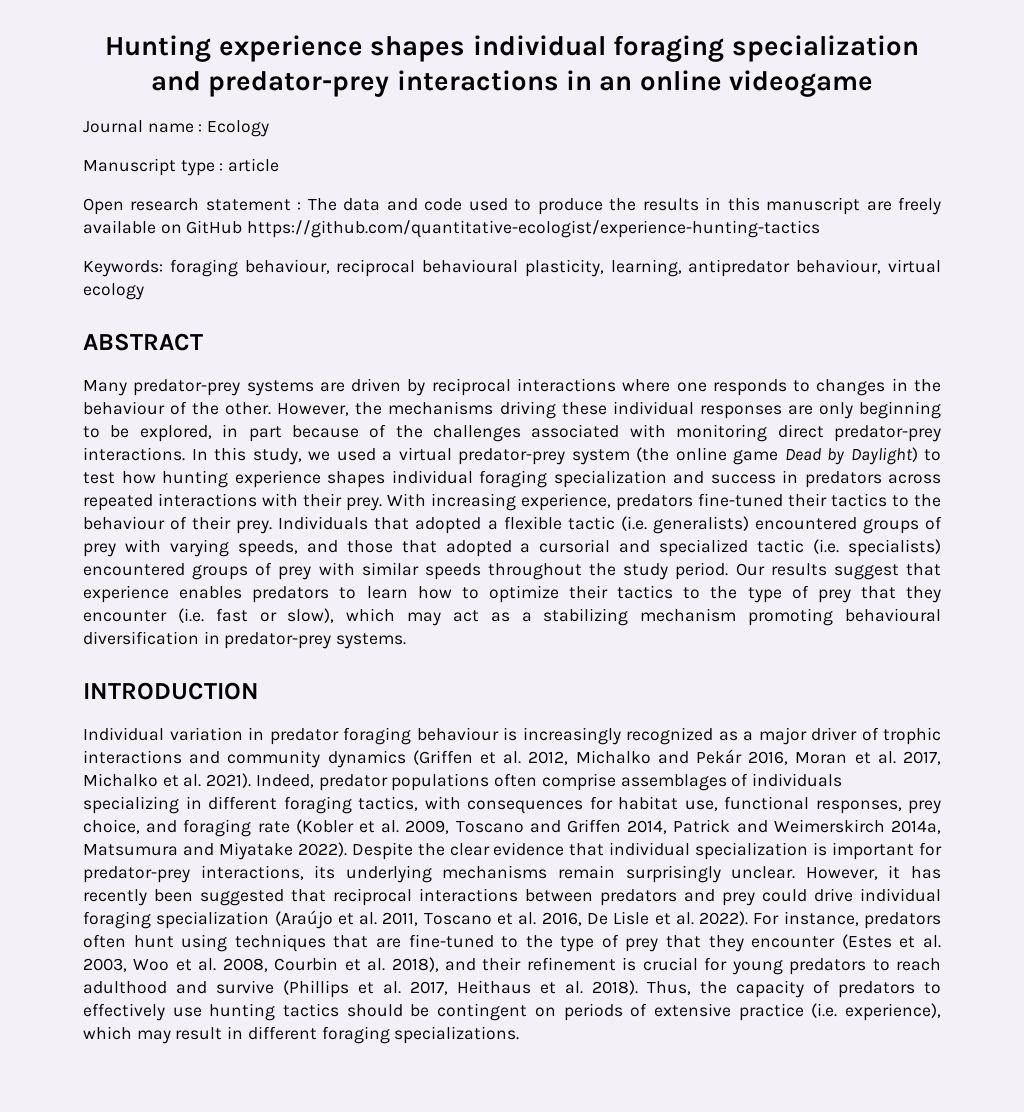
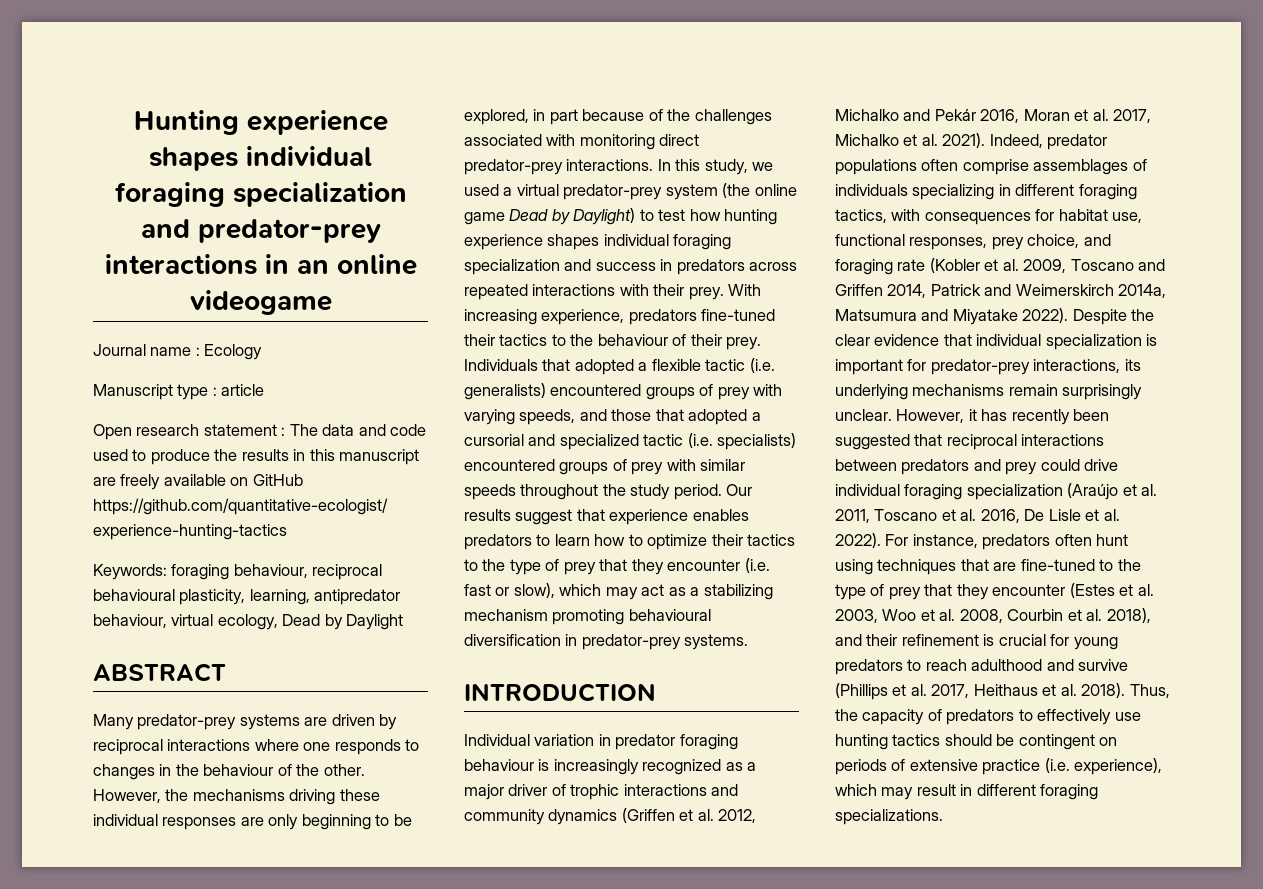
[83,283,144,300] ecology -> [217,614,404,630] ecology, Dead by Daylight

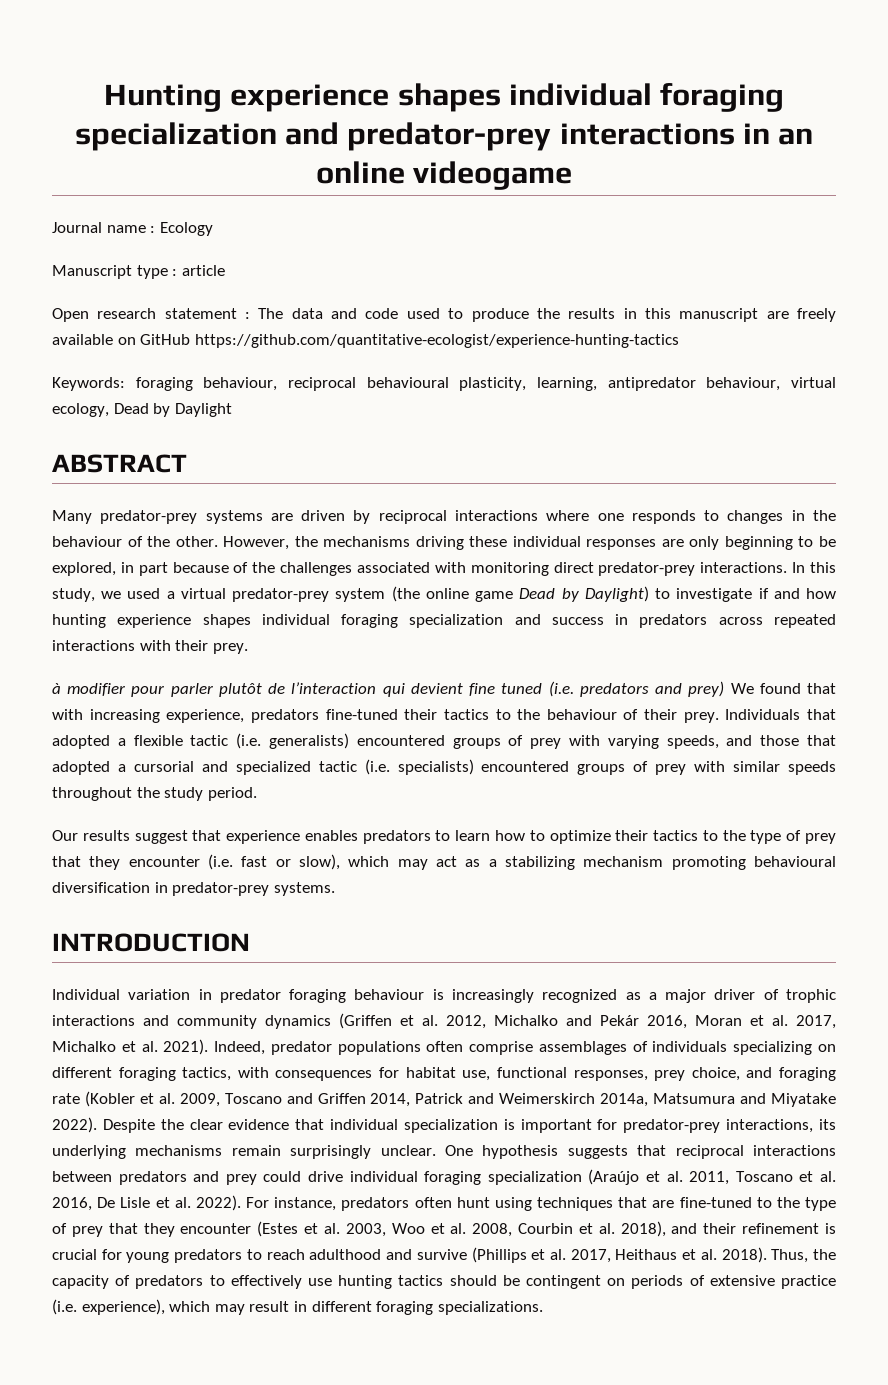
[658,209,686,221] test -> [676,588,800,602] investigate if and
[728,284,762,296] With -> [52,681,837,697] [52,709,83,720] // à modifier pour parler plutôt de l’interaction qui devient fine tuned (i.e. predators and prey) We found that with
(722, 492) none -> (257, 794) //
[998,184,1011,196] in -> [817,1044,836,1052] on
[896,409,1110,425] [835,434,910,450] However, it has recently been suggested -> [444,1145,628,1159] One hypothesis suggests

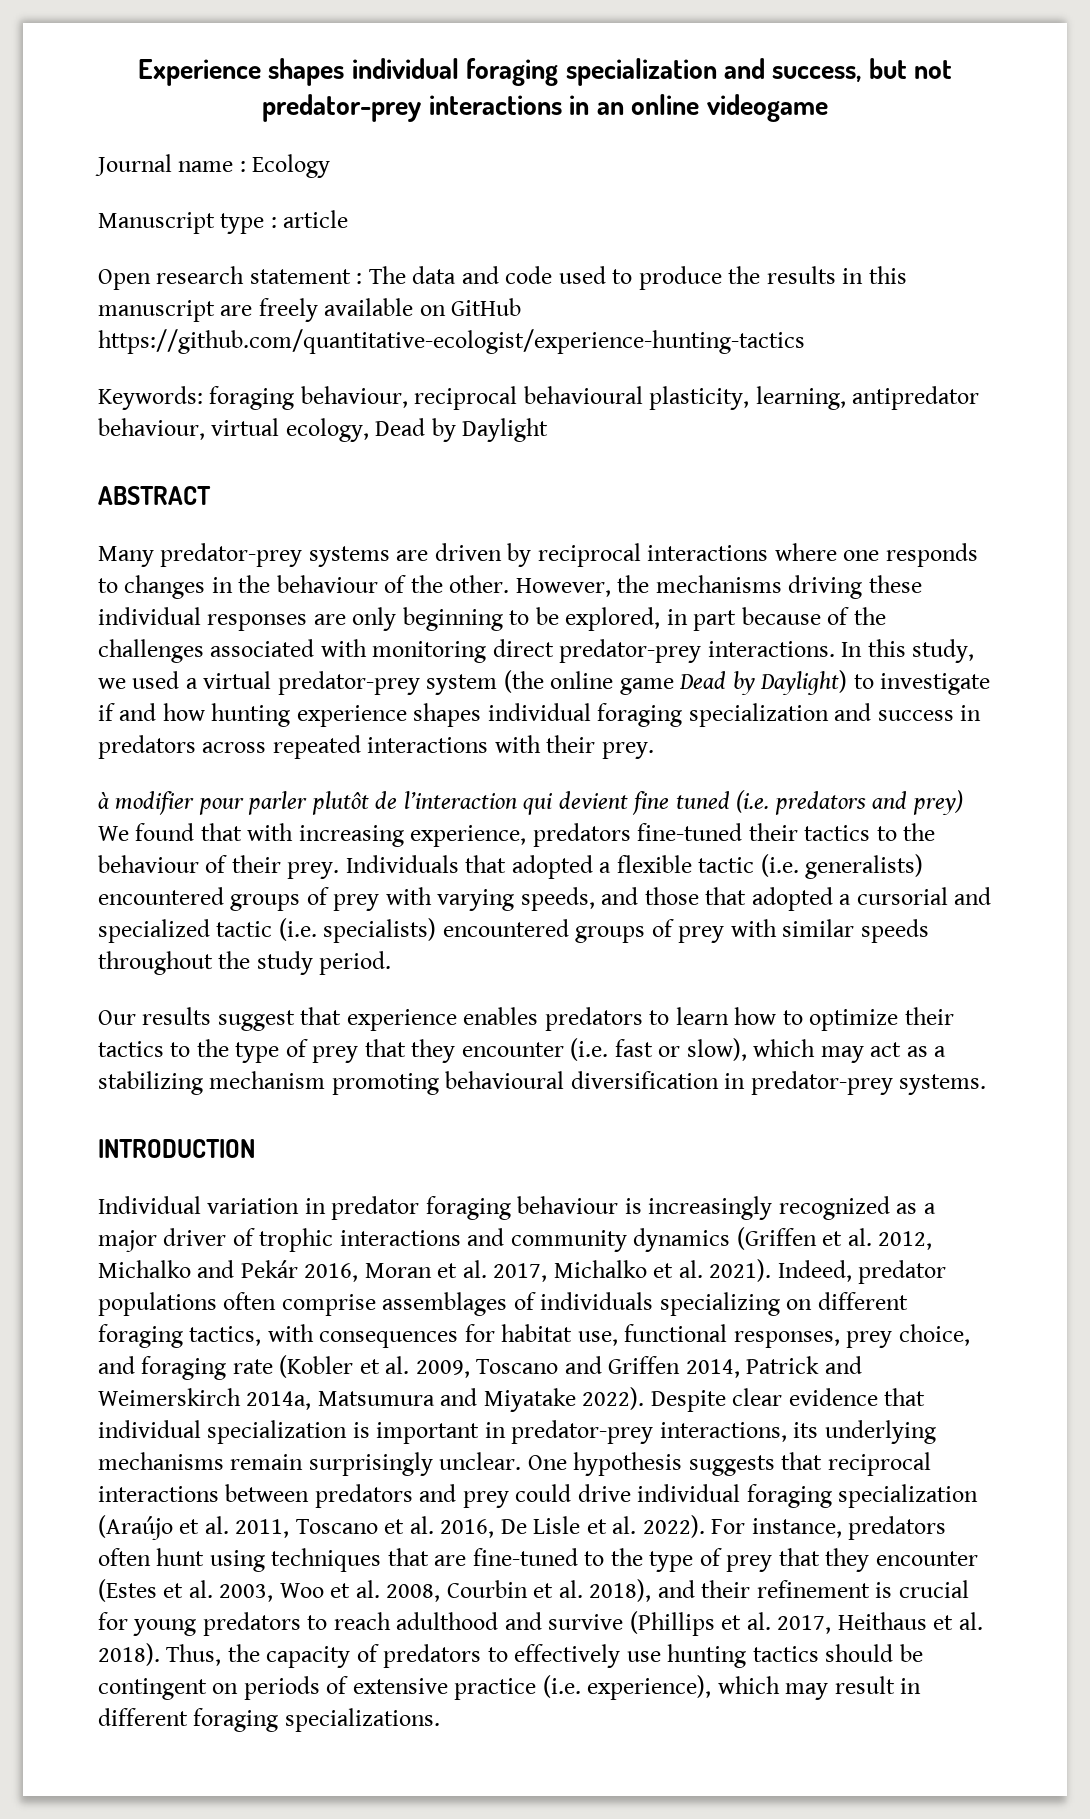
[103,83,785,112] [74,122,339,151] Hunting experience shapes individual foraging specialization and -> [137,58,953,86] Experience shapes individual foraging specialization and success, but not
[160,1119,184,1130] the -> (726, 1401) none
[597,1119,618,1130] for -> [484,1422,506,1438] in

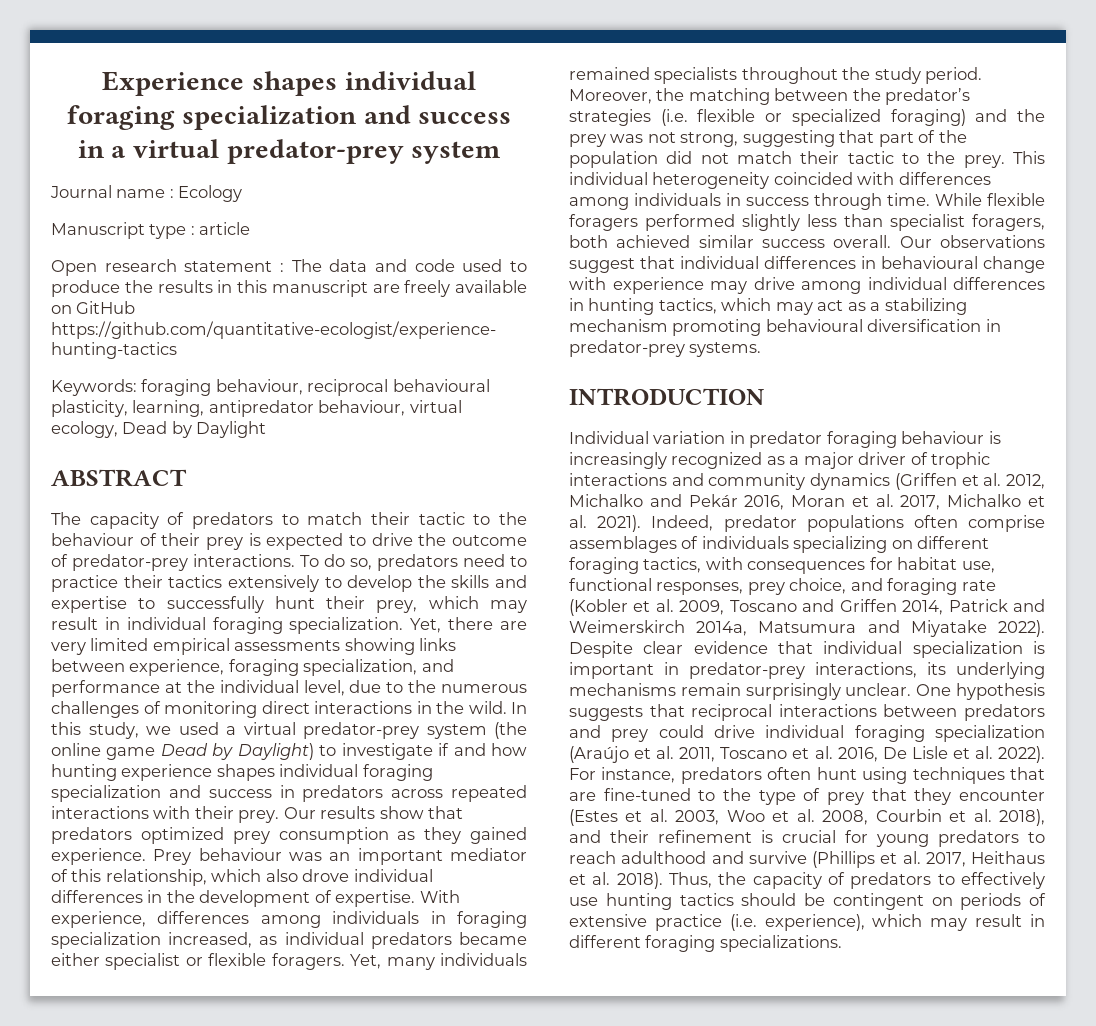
[772,58,953,82] [262,94,828,122] success, but not predator-prey interactions in an online videogame -> [418,112,512,124] [77,139,501,164] success in a virtual predator-prey system
[98,543,978,567] [98,575,922,599] [98,607,886,631] [98,639,835,663] Many predator-prey systems are driven by reciprocal interactions where one responds to changes in the behaviour of the other. However, the mechanisms driving these individual responses are only beginning to be explored, in part because of the challenges associated with monitoring direct predator-prey interactions. -> [51,512,527,529] [51,533,527,550] [51,554,527,571] [51,575,527,592] [51,596,527,613] [51,617,527,634] [51,638,457,655] [51,659,454,676] [51,680,527,697] [51,701,507,718] The capacity of predators to match their tactic to the behaviour of their prey is expected to drive the outcome of predator-prey interactions. To do so, predators need to practice their tactics extensively to develop the skills and expertise to successfully hunt their prey, which may result in individual foraging specialization. Yet, there are very limited empirical assessments showing links between experience, foraging specialization, and performance at the individual level, due to the numerous challenges of monitoring direct interactions in the wild.
[98,790,963,815] [98,823,936,847] [98,854,924,879] [98,887,992,911] [98,918,929,943] [98,951,392,975] [98,1007,954,1031] [98,1038,747,1063] // à modifier pour parler plutôt de l’interaction qui devient fine tuned (i.e. predators and prey) We found that with increasing experience, predators fine-tuned their tactics to the behaviour of their prey. Individuals that adopted a flexible tactic (i.e. generalists) encountered groups of prey with varying speeds, and those that adopted a cursorial and specialized tactic (i.e. specialists) encountered groups of prey with similar speeds throughout the study period. // Our results suggest that experience enables predators to learn how to optimize their tactics to the type of prey that they encounter (i.e. fast or slow), -> [283,806,464,819] [51,827,527,844] [51,848,527,865] [51,869,433,886] [51,890,460,907] [51,911,527,928] [51,932,527,949] [51,953,527,970] [569,67,983,84] [569,88,971,105] [569,109,1045,126] [569,130,967,147] [569,151,1045,168] [569,172,991,189] [569,193,1045,210] [569,214,1045,231] [569,235,1045,248] [569,256,1045,273] [569,277,1045,294] [569,298,717,315] Our results show that predators optimized prey consumption as they gained experience. Prey behaviour was an important mediator of this relationship, which also drove individual differences in the development of expertise. With experience, differences among individuals in foraging specialization increased, as individual predators became either specialist or flexible foragers. Yet, many individuals remained specialists throughout the study period. Moreover, the matching between the predator’s strategies (i.e. flexible or specialized foraging) and the prey was not strong, suggesting that part of the population did not match their tactic to the prey. This individual heterogeneity coincided with differences among individuals in success through time. While flexible foragers performed slightly less than specialist foragers, both achieved similar success overall. Our observations suggest that individual differences in behavioural change with experience may drive among individual differences in hunting tactics,

